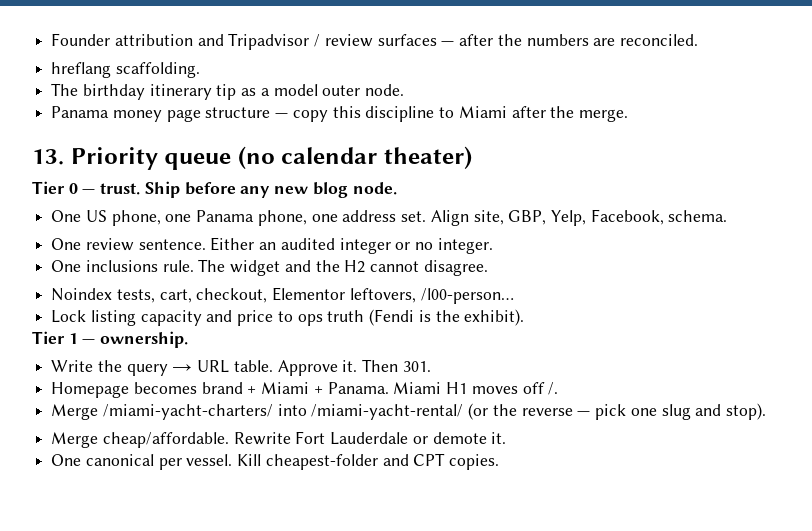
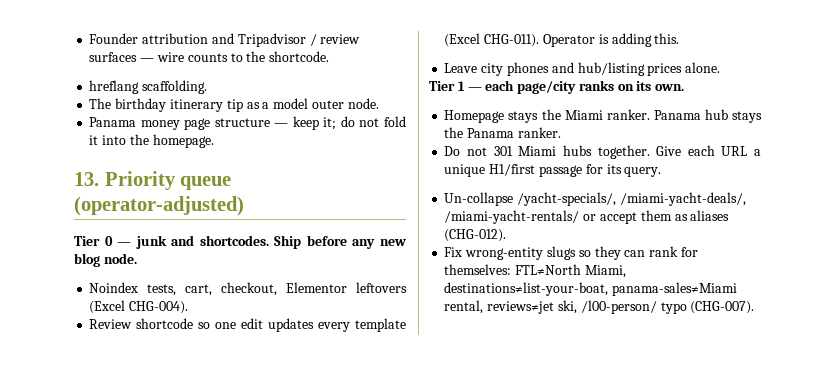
[459,34,698,46] after the numbers are reconciled. -> [156,51,330,62] wire counts to the shortcode.
[292,106,628,122] copy this discipline to Miami after the merge. -> [292,116,407,130] [89,134,214,148] keep it; do not fold it into the homepage.
[237,146,473,169] (no calendar theater) -> [74,196,244,216] (operator-adjusted)
[100,183,141,195] trust. -> [135,235,269,249] junk and shortcodes.
[51,209,728,226] [51,237,493,254] [51,259,488,276] // One US phone, one Panama phone, one address set. Align site, GBP, Yelp, Facebook, schema. // One review sentence. Either an audited integer or no integer. // One inclusions rule. The widget and the H2 cannot disagree. -> (137, 258) none
[349,288,514,304] [51,309,525,326] [32,331,189,348] [51,359,431,376] [51,382,559,398] [51,403,766,420] [51,431,507,448] [51,453,500,470] leftovers, /l00-person… // Lock listing capacity and price to ops truth (Fendi is the exhibit). // Tier 1 — ownership. // Write the query → URL table. Approve it. Then 301. // Homepage becomes brand + Miami + Panama. Miami H1 moves off /. // Merge /miami-yacht-charters/ into /miami-yacht-rental/ (or the reverse — pick one slug and stop). // Merge cheap/affordable. Rewrite Fort Lauderdale or demote it. // One canonical per vessel. Kill cheapest-folder and CPT copies. -> [356,282,408,293] [89,300,189,314] [89,318,406,332] [444,33,680,47] [444,62,721,76] [429,80,685,94] [444,109,762,123] [444,127,561,138] [444,145,761,159] [444,164,662,177] [444,192,746,206] [444,210,730,224] [444,229,507,242] [444,246,698,260] [444,264,626,278] [444,282,738,296] [444,300,755,314] leftovers (Excel CHG-004). // Review shortcode so one edit updates every template (Excel CHG-011). Operator is adding this. // Leave city phones and hub/listing prices alone. // Tier 1 — each page/city ranks on its own. // Homepage stays the Miami ranker. Panama hub stays the Panama ranker. // Do not 301 Miami hubs together. Give each URL a unique H1/first passage for its query. // Un-collapse /yacht-specials/, /miami-yacht-deals/, /miami-yacht-rentals/ or accept them as aliases (CHG-012). // Fix wrong-entity slugs so they can rank for themselves: FTL≠North Miami, destinations≠list-your-boat, panama-sales≠Miami rental, reviews≠jet ski, /l00-person/ typo (CHG-007).

